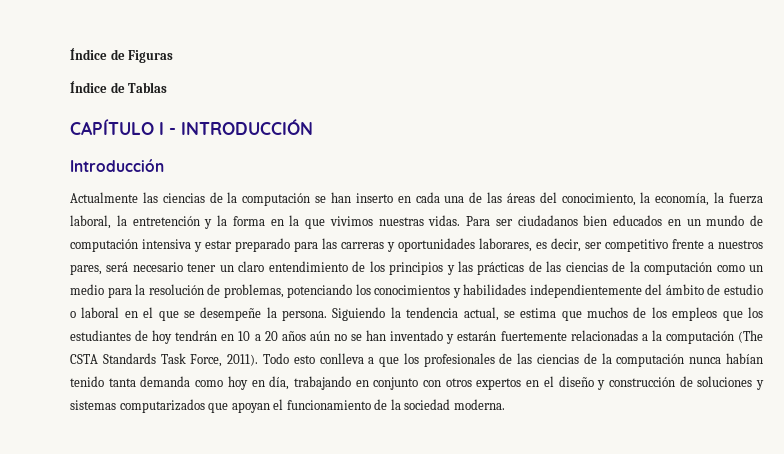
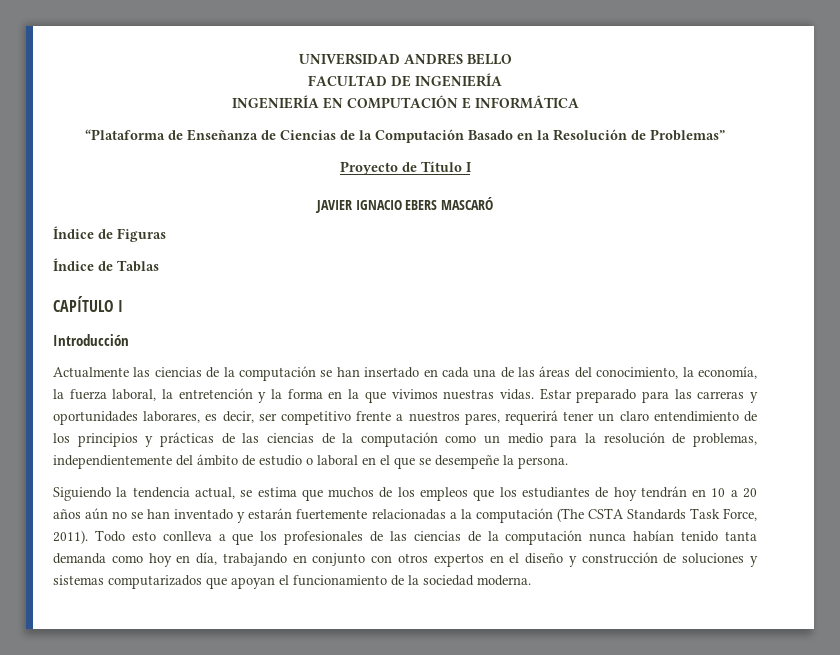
(70, 54) none -> [298,53,512,65] [308,73,502,87] [231,95,579,109] [85,129,725,143] [339,161,472,175] [315,197,493,213] UNIVERSIDAD ANDRES BELLO // FACULTAD DE INGENIERÍA // INGENIERÍA EN COMPUTACIÓN E INFORMÁTICA // “Plataforma de Enseñanza de Ciencias de la Computación Basado en la Resolución de Problemas” // Proyecto de Título I // JAVIER IGNACIO EBERS MASCARÓ //
[169,119,313,135] - INTRODUCCIÓN -> (124, 306) none
[355,193,393,203] inserto -> [364,367,420,378] insertado
[466,215,763,226] [70,239,232,252] Para ser ciudadanos bien educados en un mundo de computación intensiva y estar -> [539,388,572,400] Estar
[106,262,183,272] será necesario -> [504,410,558,425] requerirá
[457,261,473,272] las -> (154, 441) none
[287,284,527,298] potenciando los conocimientos y habilidades -> (757, 440) none
(328, 315) none -> (568, 463) //

